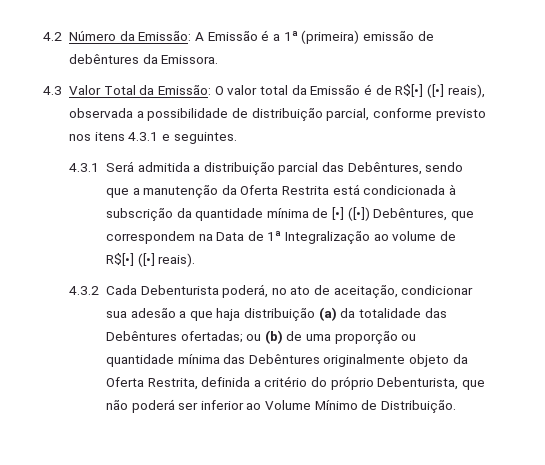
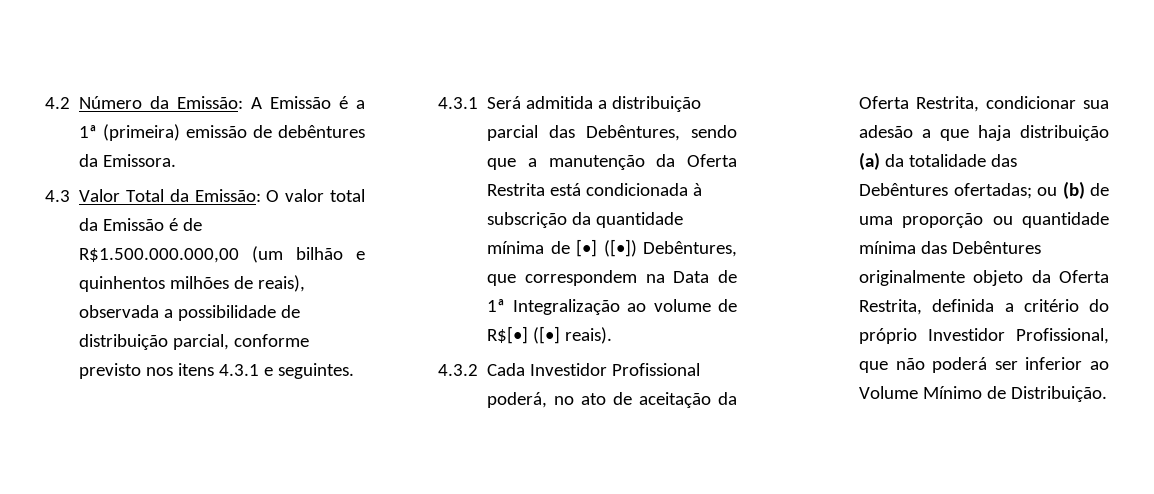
[395,84,444,98] R$[•] ([•] -> [79,246,365,263] [79,276,254,292] R$1.500.000.000,00 (um bilhão e quinhentos milhões de
[140,285,219,295] Debenturista -> [530,363,701,376] Investidor Profissional
[333,285,398,298] aceitação, -> [639,392,737,408] [859,96,980,112] aceitação da Oferta Restrita,
[377,377,459,390] Debenturista, -> [928,328,1109,344] Investidor Profissional,

